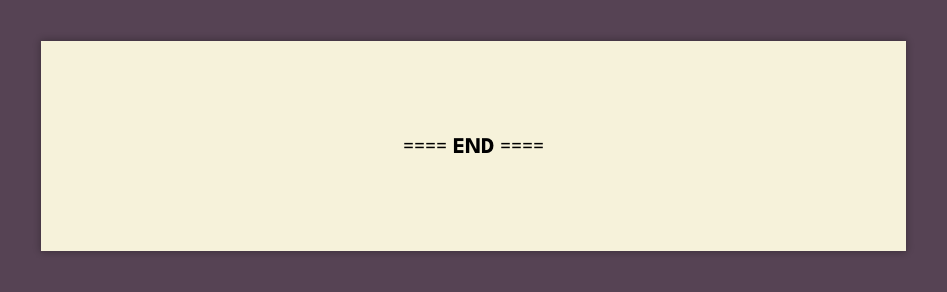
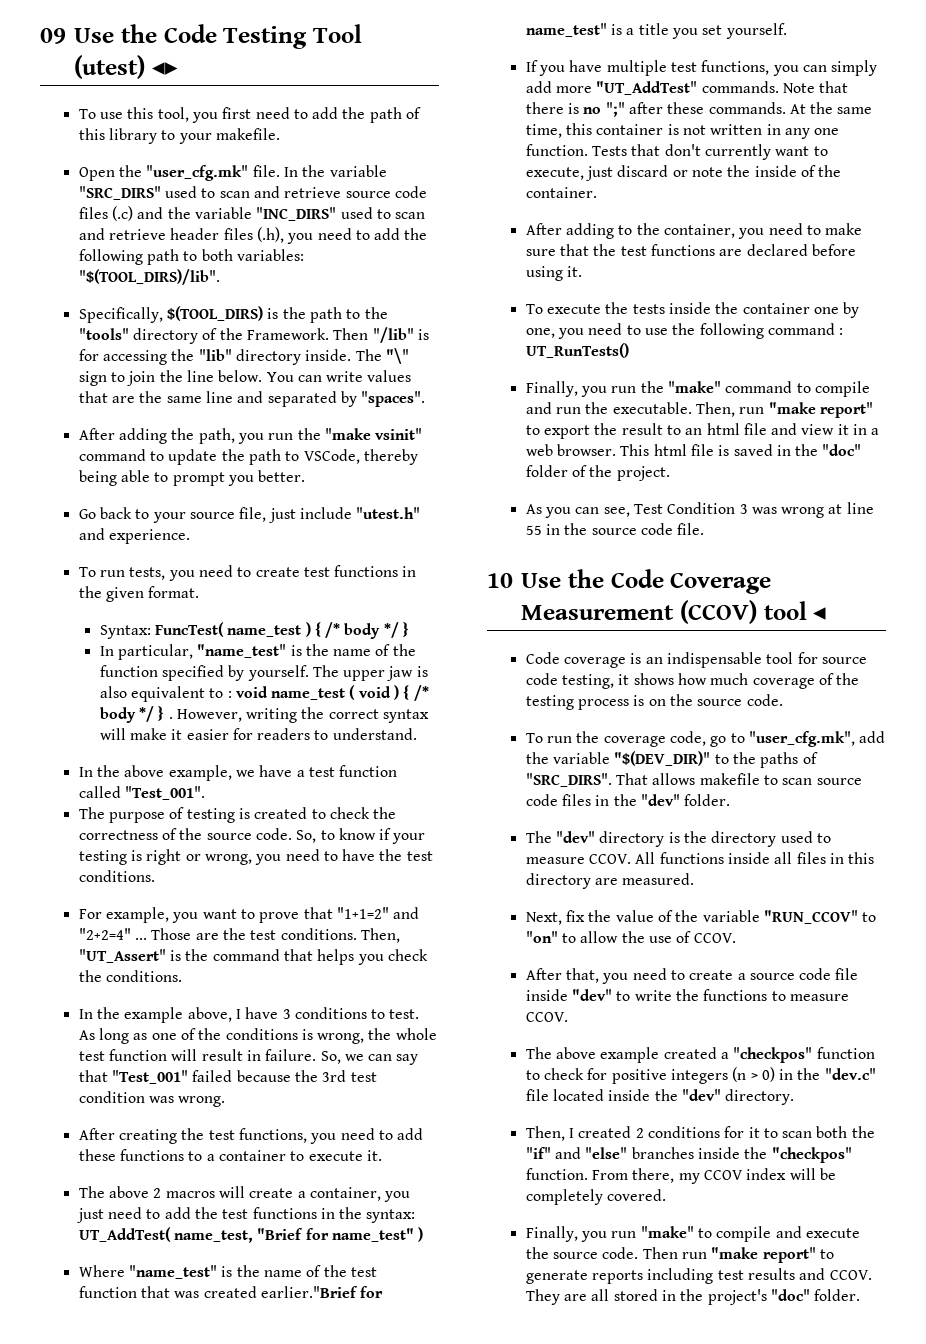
[402,138,545,153] ==== END ==== -> [40,24,362,49] [74,55,178,79] [78,107,422,123] [78,128,280,144] [78,165,387,181] [78,186,427,200] [78,206,426,221] [78,227,428,244] [78,249,304,265] [78,269,220,285] [78,306,388,323] [78,327,429,344] [78,348,409,365] [78,370,412,386] [78,391,426,407] [78,428,423,444] [78,449,418,465] [78,470,306,486] [78,507,421,523] [78,528,190,544] [78,565,417,581] [78,586,200,602] [99,622,410,639] [99,644,416,660] [99,665,428,681] [99,685,429,702] [99,706,430,723] [99,728,417,740] [78,765,398,781] [78,786,205,800] [78,807,397,823] [78,828,426,844] [78,849,433,865] [78,870,155,882] [78,907,420,923] [78,928,400,943] [78,949,428,965] [78,970,182,982] [78,1007,420,1023] [78,1028,437,1044] [78,1049,419,1065] [78,1070,377,1084] [78,1091,226,1107] [78,1128,424,1144] [78,1149,382,1161] [78,1186,411,1202] [76,1207,416,1223] [78,1227,424,1243] [78,1265,377,1279] [78,1286,384,1298] [525,23,787,39] [525,60,878,76] [525,81,849,95] [525,102,873,117] [525,123,840,139] [525,144,828,160] [525,165,842,181] [525,187,597,198] [525,223,863,239] [525,244,856,256] [525,266,582,281] [525,302,860,318] [525,323,844,339] [525,343,629,358] [525,381,870,397] [525,402,873,418] [525,423,880,439] [525,444,862,456] [525,465,670,481] [525,502,874,518] [525,523,705,535] [487,569,772,594] [521,600,827,624] [525,652,867,668] [525,673,860,689] [525,694,783,710] [525,731,886,747] [525,751,818,768] [525,773,862,787] [525,794,731,806] [525,831,831,847] [525,852,875,864] [525,873,695,889] [525,910,877,925] [525,931,736,943] [525,968,859,984] [525,989,849,1001] [525,1012,568,1022] [525,1047,875,1063] [525,1067,876,1084] [525,1089,795,1105] [525,1126,875,1141] [525,1147,852,1163] [525,1168,836,1184] [525,1189,666,1205] [525,1226,860,1242] [525,1247,834,1263] [525,1268,872,1284] [525,1289,861,1305] 09 Use the Code Testing Tool (utest) ◂▸ // To use this tool, you first need to add the path of this library to your makefile. // Open the "user_cfg.mk" file. In the variable "SRC_DIRS" used to scan and retrieve source code files (.c) and the variable "INC_DIRS" used to scan and retrieve header files (.h), you need to add the following path to both variables: "$(TOOL_DIRS)/lib". // Specifically, $(TOOL_DIRS) is the path to the "tools" directory of the Framework. Then "/lib" is for accessing the "lib" directory inside. The "\" sign to join the line below. You can write values that are the same line and separated by "spaces". // After adding the path, you run the "make vsinit" command to update the path to VSCode, thereby being able to prompt you better. // Go back to your source file, just include "utest.h" and experience. // To run tests, you need to create test functions in the given format. // Syntax: FuncTest( name_test ) { /* body */ } // In particular, "name_test" is the name of the function specified by yourself. The upper jaw is also equivalent to : void name_test ( void ) { /* body */ } . However, writing the correct syntax will make it easier for readers to understand. // In the above example, we have a test function called "Test_001". // The purpose of testing is created to check the correctness of the source code. So, to know if your testing is right or wrong, you need to have the test conditions. // For example, you want to prove that "1+1=2" and "2+2=4" ... Those are the test conditions. Then, "UT_Assert" is the command that helps you check the conditions. // In the example above, I have 3 conditions to test. As long as one of the conditions is wrong, the whole test function will result in failure. So, we can say that "Test_001" failed because the 3rd test condition was wrong. // After creating the test functions, you need to add these functions to a container to execute it. // The above 2 macros will create a container, you just need to add the test functions in the syntax: UT_AddTest( name_test, "Brief for name_test" ) // Where "name_test" is the name of the test function that was created earlier."Brief for name_test" is a title you set yourself. // If you have multiple test functions, you can simply add more "UT_AddTest" commands. Note that there is no ";" after these commands. At the same time, this container is not written in any one function. Tests that don't currently want to execute, just discard or note the inside of the container. // After adding to the container, you need to make sure that the test functions are declared before using it. // To execute the tests inside the container one by one, you need to use the following command : UT_RunTests() // Finally, you run the "make" command to compile and run the executable. Then, run "make report" to export the result to an html file and view it in a web browser. This html file is saved in the "doc" folder of the project. // As you can see, Test Condition 3 was wrong at line 55 in the source code file. // 10 Use the Code Coverage Measurement (CCOV) tool ◂ // Code coverage is an indispensable tool for source code testing, it shows how much coverage of the testing process is on the source code. // To run the coverage code, go to "user_cfg.mk", add the variable "$(DEV_DIR)" to the paths of "SRC_DIRS". That allows makefile to scan source code files in the "dev" folder. // The "dev" directory is the directory used to measure CCOV. All functions inside all files in this directory are measured. // Next, fix the value of the variable "RUN_CCOV" to "on" to allow the use of CCOV. // After that, you need to create a source code file inside "dev" to write the functions to measure CCOV. // The above example created a "checkpos" function to check for positive integers (n > 0) in the "dev.c" file located inside the "dev" directory. // Then, I created 2 conditions for it to scan both the "if" and "else" branches inside the "checkpos" function. From there, my CCOV index will be completely covered. // Finally, you run "make" to compile and execute the source code. Then run "make report" to generate reports including test results and CCOV. They are all stored in the project's "doc" folder.

